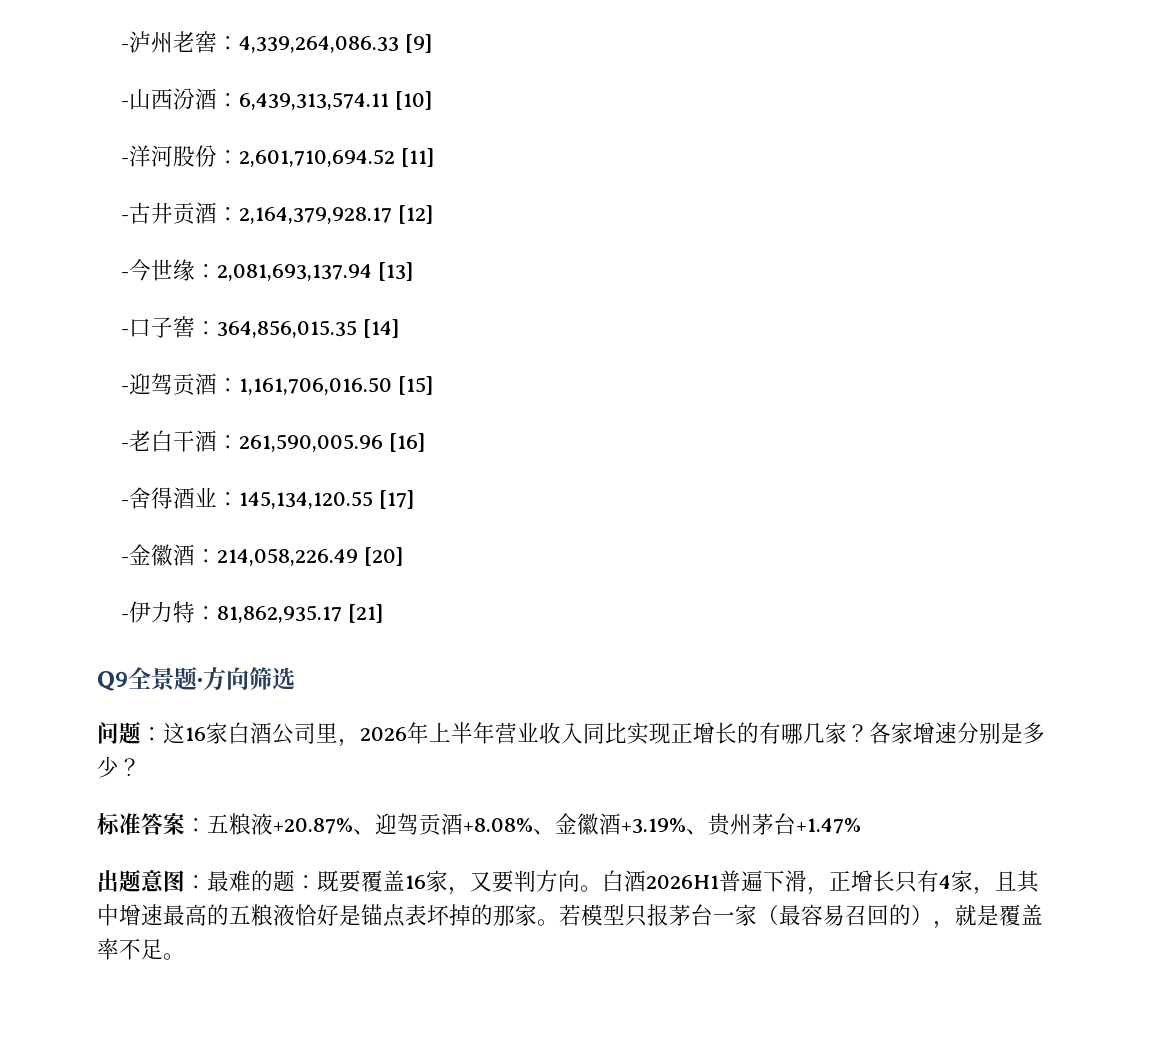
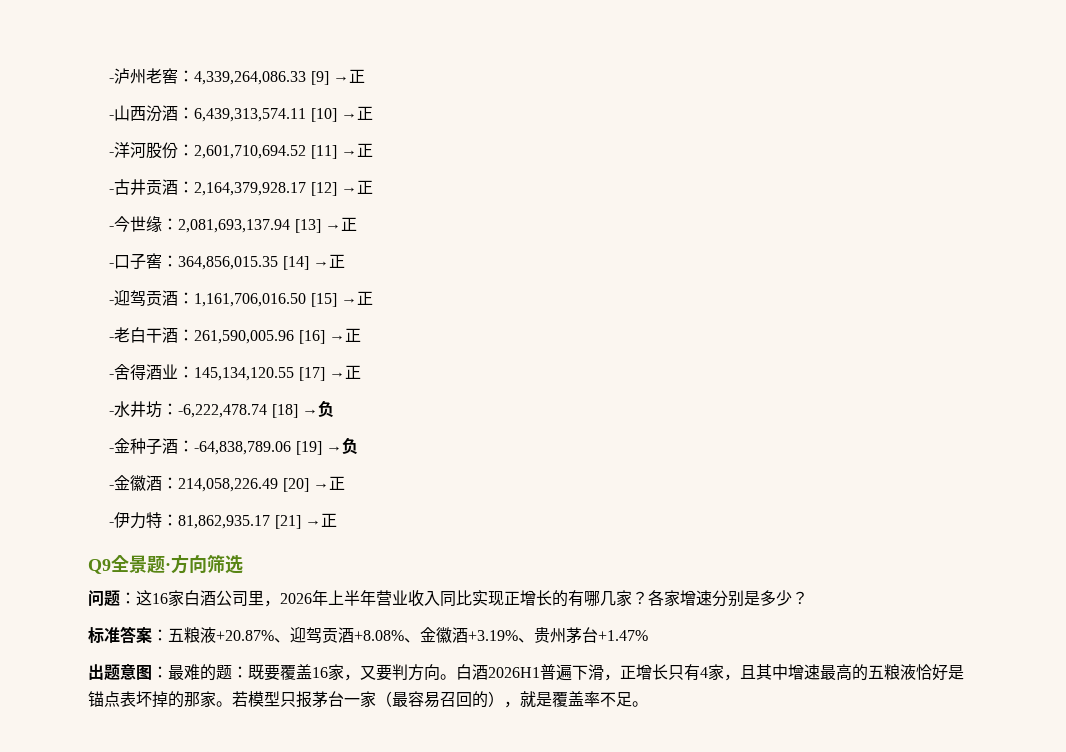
(432, 43) none -> [332,69,365,83] →正
(432, 100) none -> [340,106,373,120] →正
(434, 157) none -> [340,143,373,157] →正
(433, 214) none -> [340,180,373,194] →正
(413, 271) none -> [324,217,357,231] →正
(399, 328) none -> [312,254,345,268] →正
(433, 385) none -> [340,291,373,305] →正
(425, 442) none -> [328,328,361,342] →正
(414, 499) none -> [328,365,361,379] [109,400,334,418] [109,437,358,455] →正 // -水井坊：-6,222,478.74 [18] →负 // -金种子酒：-64,838,789.06 [19] →负
(403, 556) none -> [312,476,345,490] →正
(383, 613) none -> [304,513,337,527] →正

